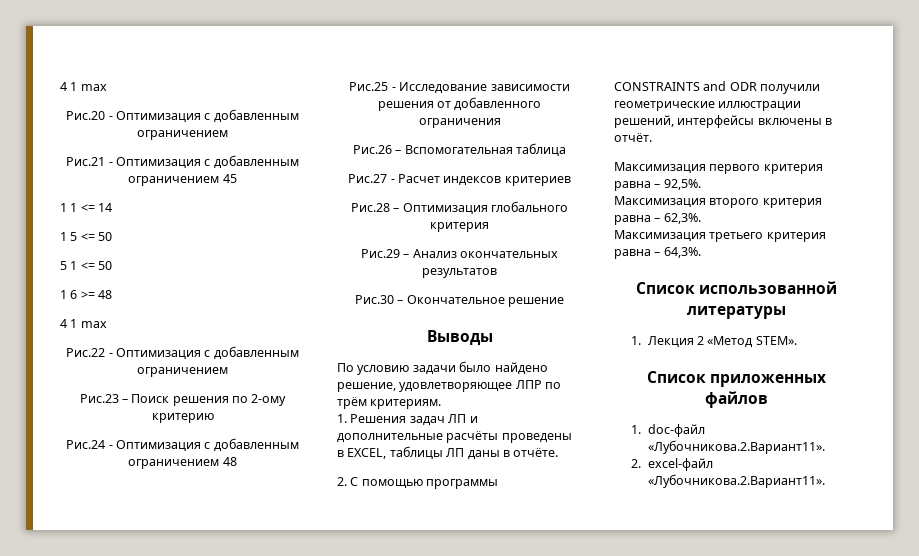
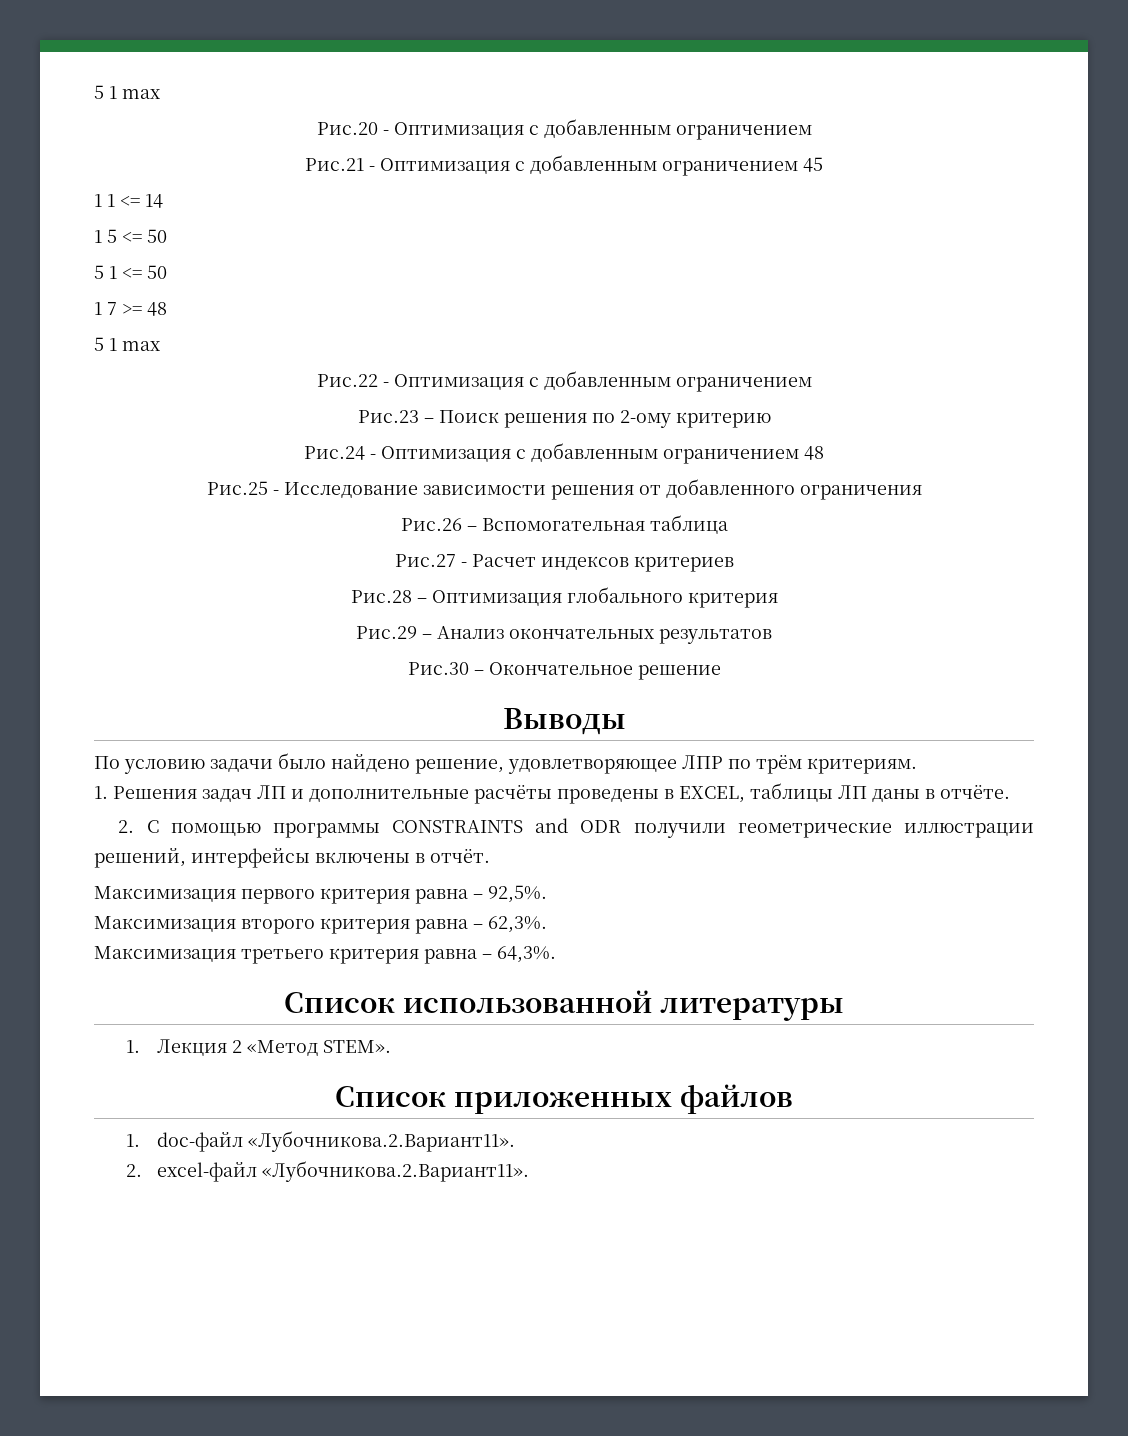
[60,82,67,91] 4 -> [94,85,104,99] 5
[70,290,78,299] 6 -> [107,302,117,315] 7
[60,319,67,328] 4 -> [94,337,104,351] 5

